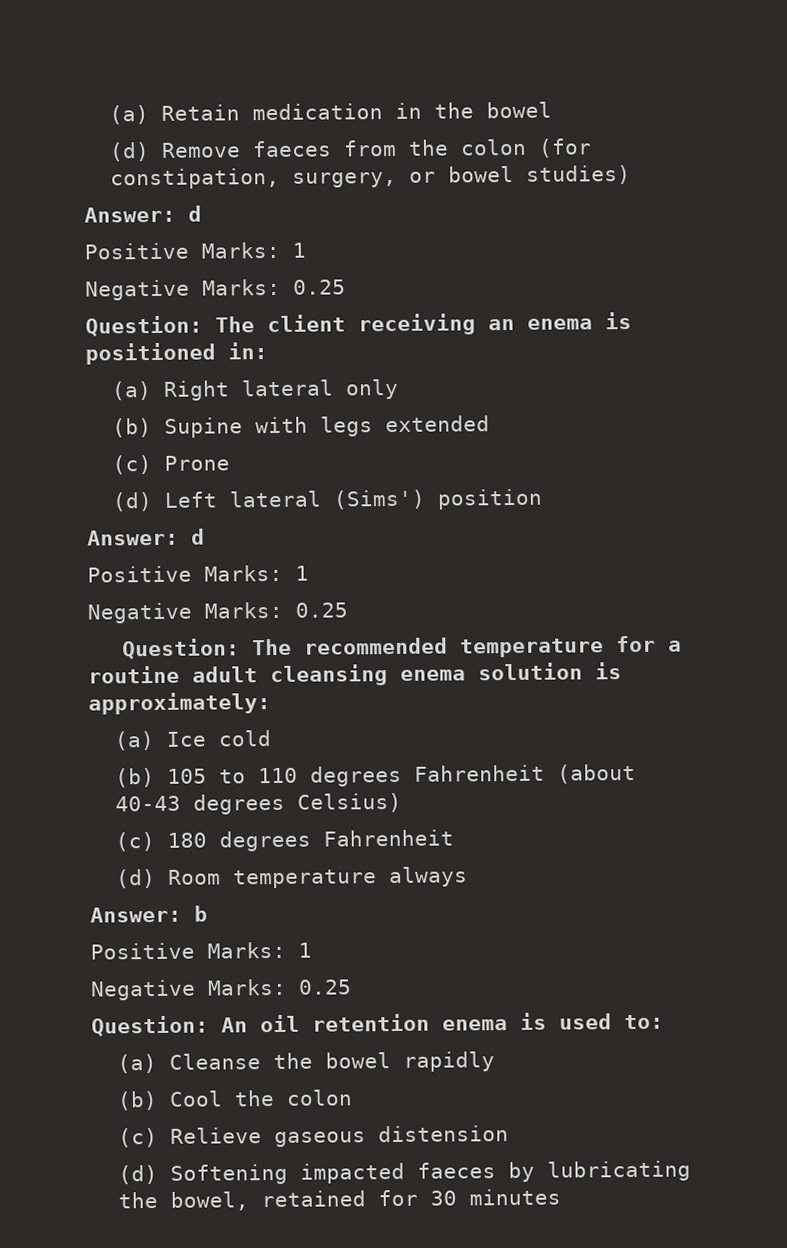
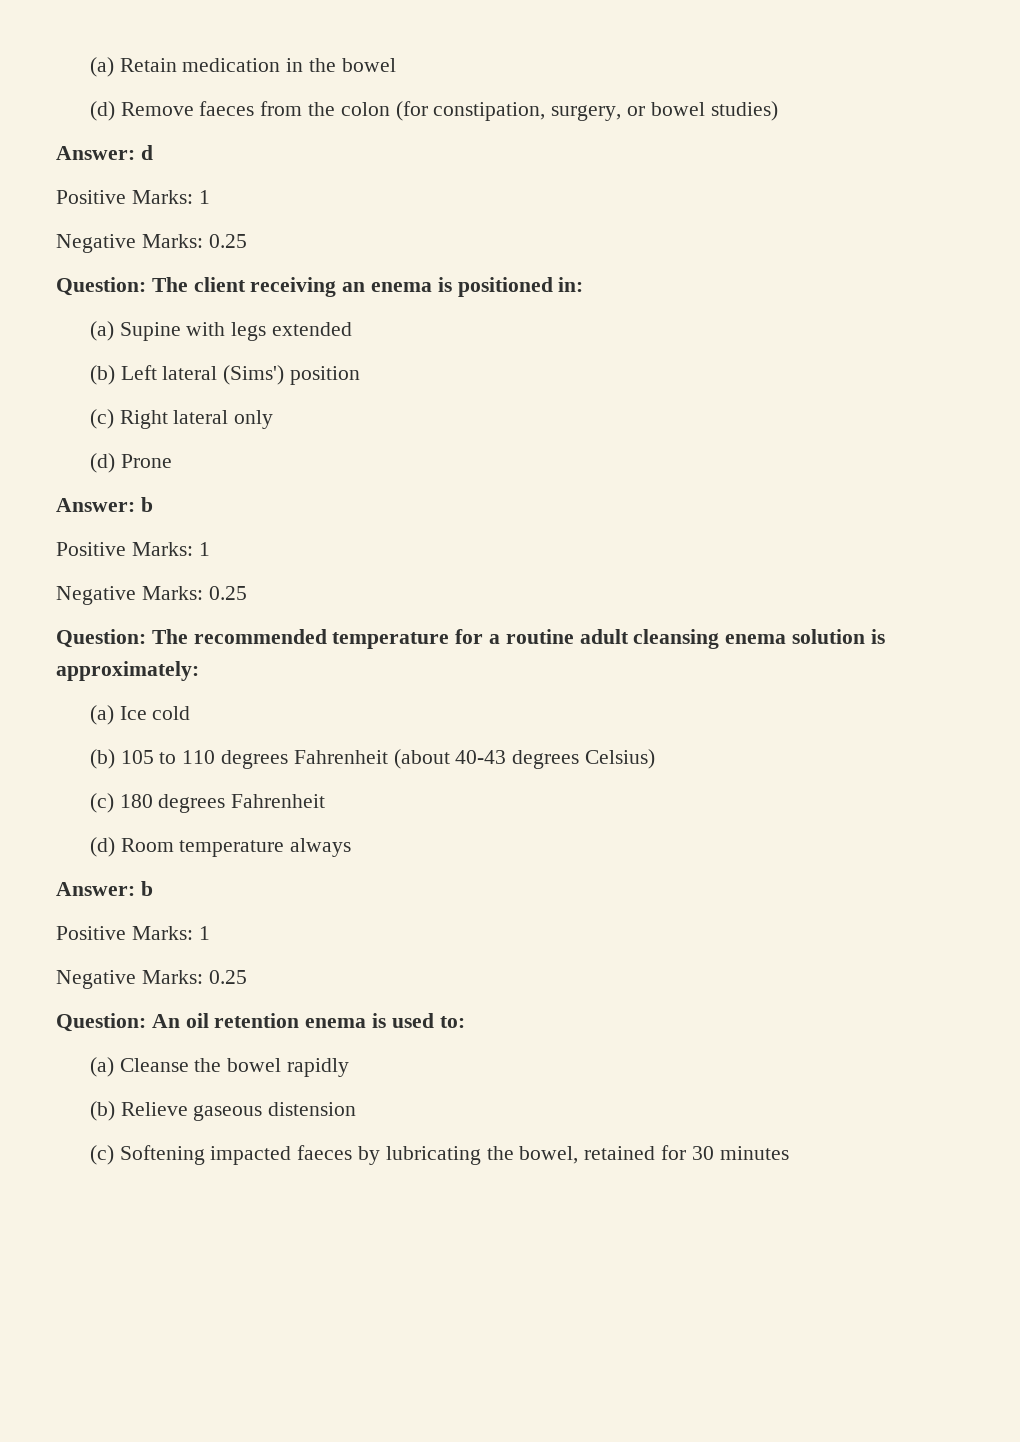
[162,378,399,401] [111,418,152,438] Right lateral only // (b) -> (114, 331) none
[111,455,230,475] [111,492,153,512] (c) Prone // (d) -> [89,365,115,385] (b)
[87,528,205,546] // Answer: d -> [89,409,274,429] [89,453,172,473] [56,497,153,512] // (c) Right lateral only // (d) Prone // Answer: b
[168,1089,353,1107] [117,1127,158,1148] Cool the colon // (c) -> (115, 1111) none
[117,1164,158,1185] (d) -> [89,1145,114,1165] (c)

